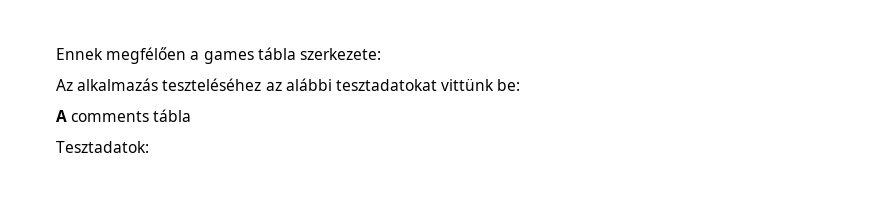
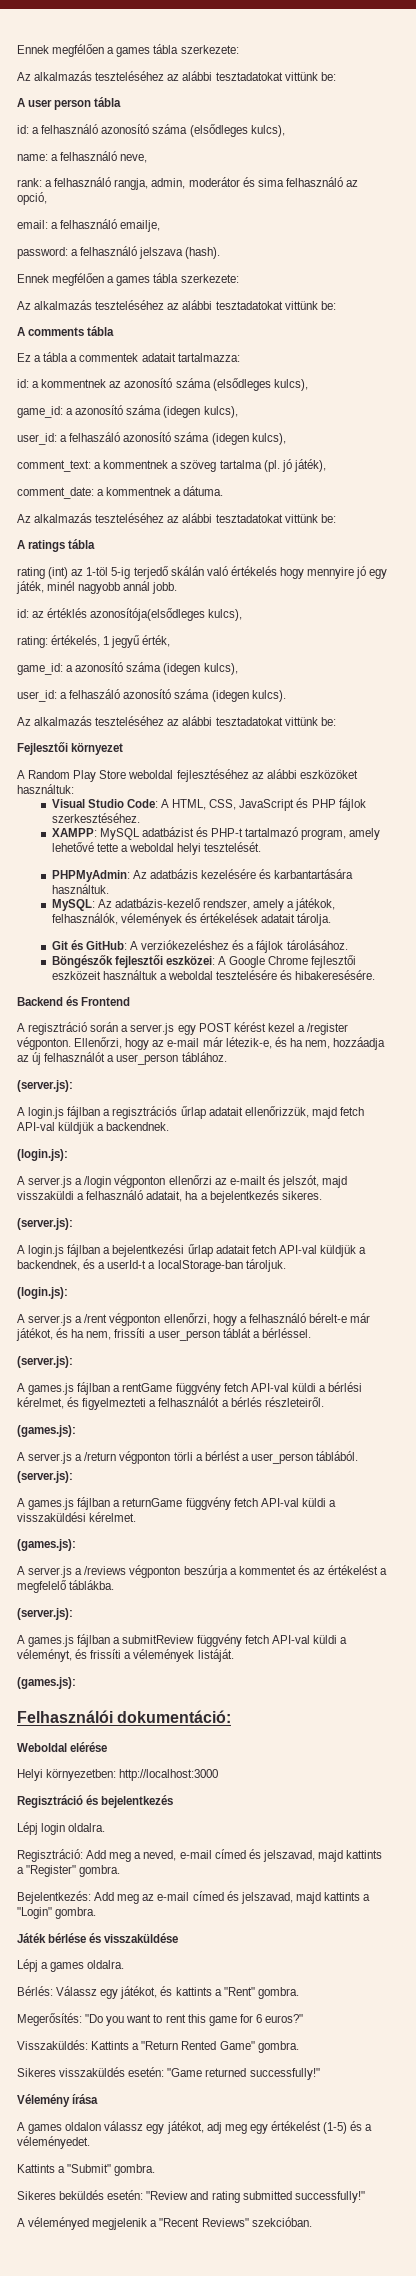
[71,109,192,122] [56,141,149,153] comments tábla // Tesztadatok: -> [28,97,122,110] [17,124,285,137] [17,151,148,163] [17,177,358,190] [17,192,47,205] [17,219,161,232] [17,246,221,259] [17,273,239,286] [17,300,336,310] [17,326,115,336] [17,352,240,362] [17,378,308,391] [17,405,238,418] [17,432,286,445] [17,459,326,472] [17,486,224,499] [17,513,336,523] [17,539,96,552] [17,566,388,579] [16,581,178,594] [17,608,243,621] [17,635,171,648] [17,662,238,675] [17,689,286,702] [17,716,336,726] [17,742,124,755] [17,769,358,782] [17,784,74,794] [51,798,366,811] [51,813,140,823] [51,827,381,840] [51,842,262,855] [51,869,354,882] [51,884,109,894] [51,898,336,911] [51,913,332,926] [51,940,348,953] [51,955,357,968] [51,970,376,980] [17,996,131,1006] [17,1022,349,1035] [17,1037,386,1050] [17,1052,227,1065] [17,1080,73,1092] [17,1106,364,1119] [17,1122,170,1134] [17,1149,68,1161] [17,1175,348,1188] [17,1190,322,1203] [17,1218,73,1230] [17,1244,367,1257] [17,1259,286,1272] [17,1287,68,1299] [17,1313,371,1326] [16,1328,311,1341] [17,1356,73,1368] [17,1382,363,1395] [17,1397,324,1410] [17,1425,76,1437] [17,1451,359,1464] [17,1471,73,1483] [17,1497,336,1510] [17,1512,137,1522] [17,1539,76,1551] [17,1565,388,1578] [17,1580,115,1593] [17,1608,73,1620] [17,1634,347,1647] [17,1649,234,1662] [17,1677,76,1689] [17,1710,232,1723] [17,1742,108,1752] [17,1769,219,1781] [17,1795,174,1808] [17,1822,106,1835] [17,1849,383,1862] [17,1865,121,1877] [17,1891,371,1904] [17,1907,97,1919] [17,1933,179,1943] [17,1959,125,1972] [17,1986,299,1999] [17,2013,304,2026] [17,2040,299,2053] [17,2067,320,2080] [17,2094,99,2107] [17,2121,373,2134] [17,2136,90,2149] [17,2164,156,2176] [17,2190,365,2203] [17,2217,312,2230] user person tábla // id: a felhasználó azonosító száma (elsődleges kulcs), // name: a felhasználó neve, // rank: a felhasználó rangja, admin, moderátor és sima felhasználó az opció, // email: a felhasználó emailje, // password: a felhasználó jelszava (hash). // Ennek megfélően a games tábla szerkezete: // Az alkalmazás teszteléséhez az alábbi tesztadatokat vittünk be: // A comments tábla // Ez a tábla a commentek adatait tartalmazza: // id: a kommentnek az azonosító száma (elsődleges kulcs), // game_id: a azonosító száma (idegen kulcs), // user_id: a felhaszáló azonosító száma (idegen kulcs), // comment_text: a kommentnek a szöveg tartalma (pl. jó játék), // comment_date: a kommentnek a dátuma. // Az alkalmazás teszteléséhez az alábbi tesztadatokat vittünk be: // A ratings tábla // rating (int) az 1-töl 5-ig terjedő skálán való értékelés hogy mennyire jó egy játék, minél nagyobb annál jobb. // id: az értéklés azonosítója(elsődleges kulcs), // rating: értékelés, 1 jegyű érték, // game_id: a azonosító száma (idegen kulcs), // user_id: a felhaszáló azonosító száma (idegen kulcs). // Az alkalmazás teszteléséhez az alábbi tesztadatokat vittünk be: // Fejlesztői környezet // A Random Play Store weboldal fejlesztéséhez az alábbi eszközöket használtuk: // Visual Studio Code: A HTML, CSS, JavaScript és PHP fájlok szerkesztéséhez. // XAMPP: MySQL adatbázist és PHP-t tartalmazó program, amely lehetővé tette a weboldal helyi tesztelését. // PHPMyAdmin: Az adatbázis kezelésére és karbantartására használtuk. // MySQL: Az adatbázis-kezelő rendszer, amely a játékok, felhasználók, vélemények és értékelések adatait tárolja. // Git és GitHub: A verziókezeléshez és a fájlok tárolásához. // Böngészők fejlesztői eszközei: A Google Chrome fejlesztői eszközeit használtuk a weboldal tesztelésére és hibakeresésére. // Backend és Frontend // A regisztráció során a server.js egy POST kérést kezel a /register végponton. Ellenőrzi, hogy az e-mail már létezik-e, és ha nem, hozzáadja az új felhasználót a user_person táblához. // (server.js): // A login.js fájlban a regisztrációs űrlap adatait ellenőrizzük, majd fetch API-val küldjük a backendnek. // (login.js): // A server.js a /login végponton ellenőrzi az e-mailt és jelszót, majd visszaküldi a felhasználó adatait, ha a bejelentkezés sikeres. // (server.js): // A login.js fájlban a bejelentkezési űrlap adatait fetch API-val küldjük a backendnek, és a userId-t a localStorage-ban tároljuk. // (login.js): // A server.js a /rent végponton ellenőrzi, hogy a felhasználó bérelt-e már játékot, és ha nem, frissíti a user_person táblát a bérléssel. // (server.js): // A games.js fájlban a rentGame függvény fetch API-val küldi a bérlési kérelmet, és figyelmezteti a felhasználót a bérlés részleteiről. // (games.js): // A server.js a /return végponton törli a bérlést a user_person táblából. // (server.js): // A games.js fájlban a returnGame függvény fetch API-val küldi a visszaküldési kérelmet. // (games.js): // A server.js a /reviews végponton beszúrja a kommentet és az értékelést a megfelelő táblákba. // (server.js): // A games.js fájlban a submitReview függvény fetch API-val küldi a véleményt, és frissíti a vélemények listáját. // (games.js): // Felhasználói dokumentáció: // Weboldal elérése // Helyi környezetben: http://localhost:3000 // Regisztráció és bejelentkezés // Lépj login oldalra. // Regisztráció: Add meg a neved, e-mail címed és jelszavad, majd kattints a "Register" gombra. // Bejelentkezés: Add meg az e-mail címed és jelszavad, majd kattints a "Login" gombra. // Játék bérlése és visszaküldése // Lépj a games oldalra. // Bérlés: Válassz egy játékot, és kattints a "Rent" gombra. // Megerősítés: "Do you want to rent this game for 6 euros?" // Visszaküldés: Kattints a "Return Rented Game" gombra. // Sikeres visszaküldés esetén: "Game returned successfully!" // Vélemény írása // A games oldalon válassz egy játékot, adj meg egy értékelést (1-5) és a véleményedet. // Kattints a "Submit" gombra. // Sikeres beküldés esetén: "Review and rating submitted successfully!" // A véleményed megjelenik a "Recent Reviews" szekcióban.

